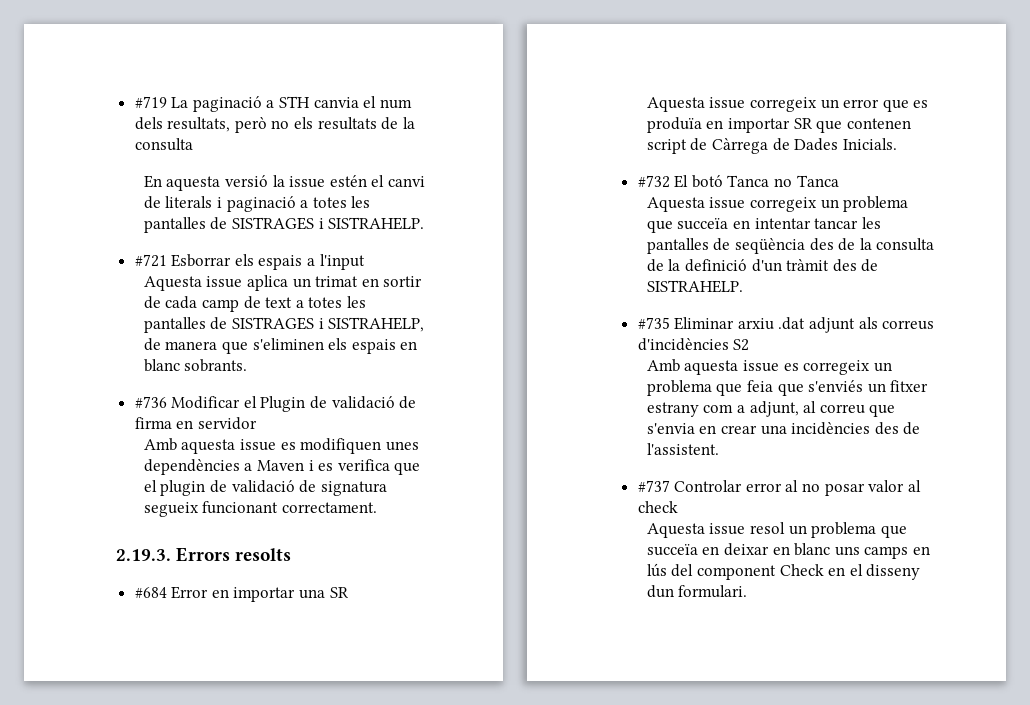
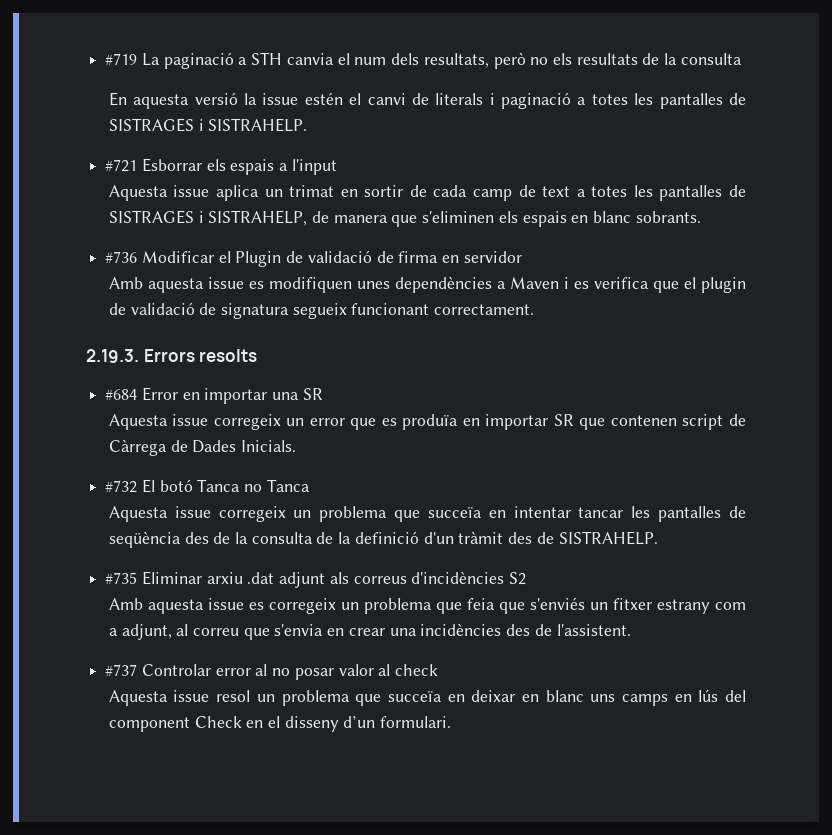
[646,585,674,598] dun -> [343,716,376,728] d’un

